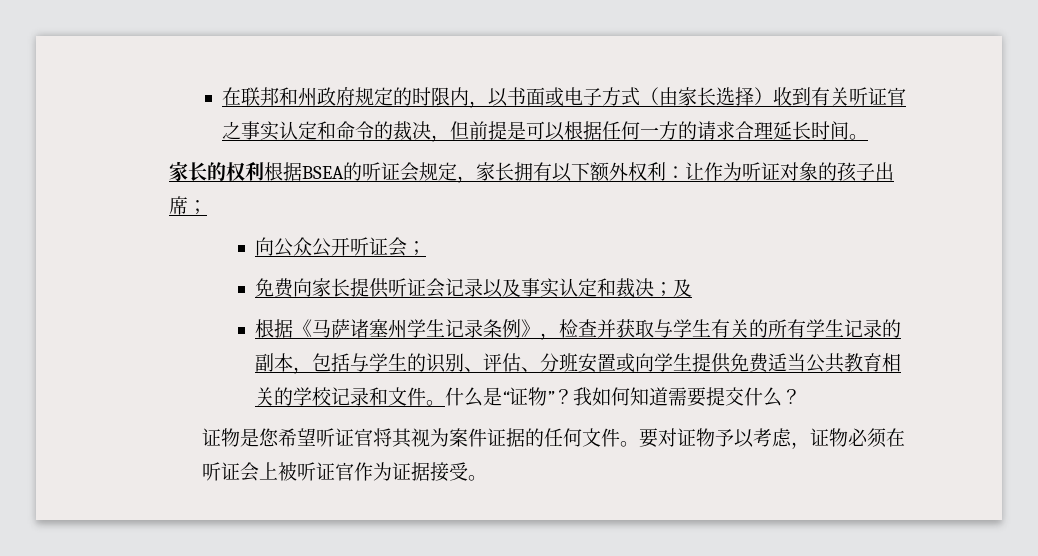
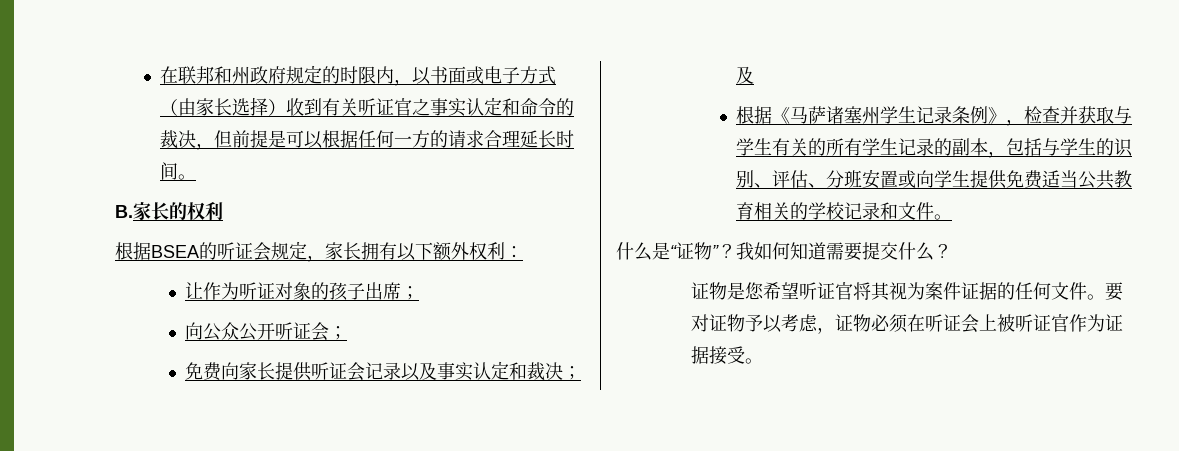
(869, 137) none -> [115,205,134,218] B.
(265, 171) none -> (224, 211) //
(686, 172) none -> (524, 252) //
(445, 403) none -> (952, 217) //

